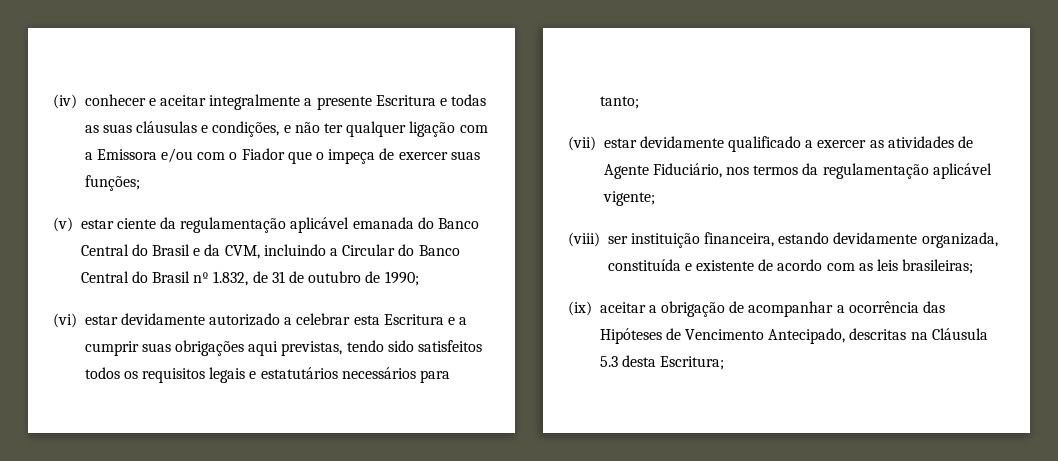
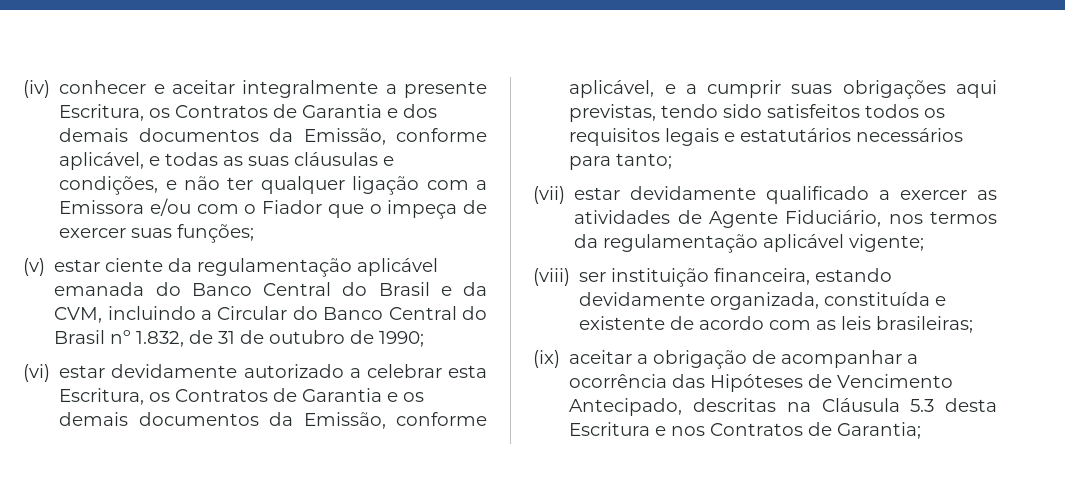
[375,95,436,106] Escritura -> [59,104,438,121] [59,128,487,145] [59,152,145,170] Escritura, os Contratos de Garantia e dos demais documentos da Emissão, conforme aplicável,
[383,314,444,325] Escritura -> [59,388,425,405] [59,412,487,429] [569,80,655,98] Escritura, os Contratos de Garantia e os demais documentos da Emissão, conforme aplicável,
[660,356,725,370] Escritura; -> [569,422,922,439] Escritura e nos Contratos de Garantia;

